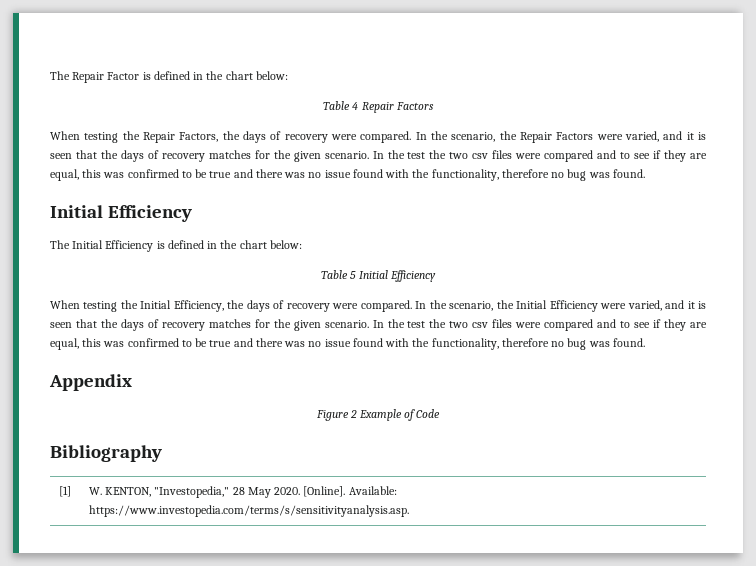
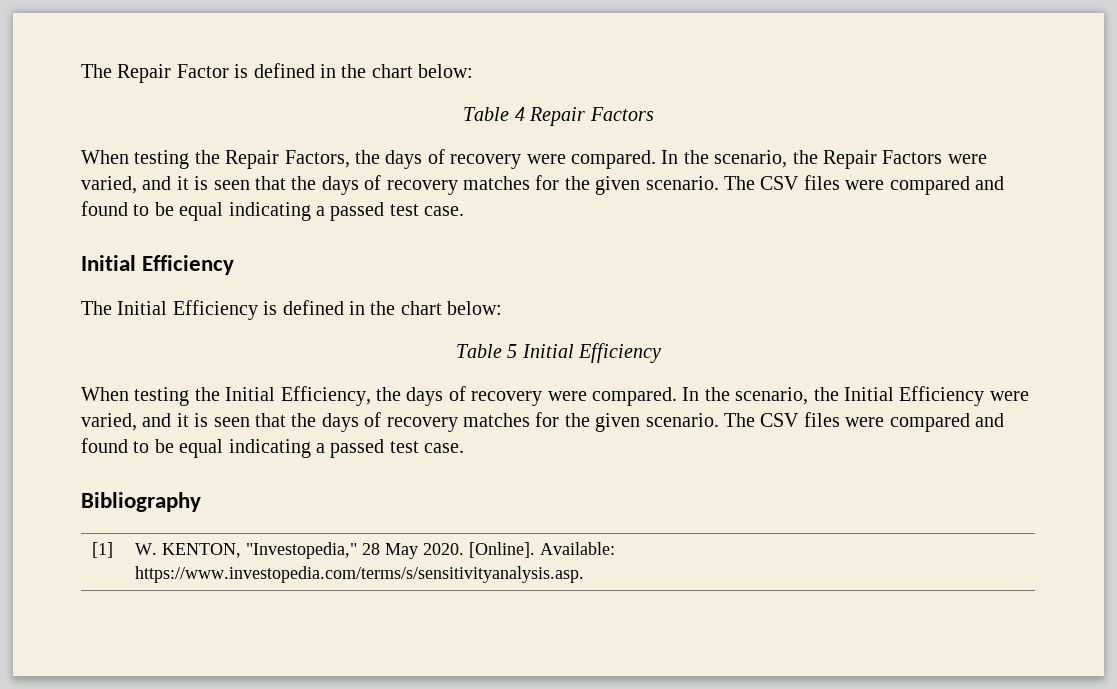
[372,150,707,162] [50,169,645,181] In the test the two csv files were compared and to see if they are equal, this was confirmed to be true and there was no issue found with the functionality, therefore no bug was found. -> [723,175,1004,195] [81,201,465,221] The CSV files were compared and found to be equal indicating a passed test case.
[372,319,707,331] [50,338,645,350] [49,374,132,391] [315,409,441,421] In the test the two csv files were compared and to see if they are equal, this was confirmed to be true and there was no issue found with the functionality, therefore no bug was found. // Appendix // Figure 2 Example of Code -> [723,412,1004,432] [81,438,465,458] The CSV files were compared and found to be equal indicating a passed test case.

